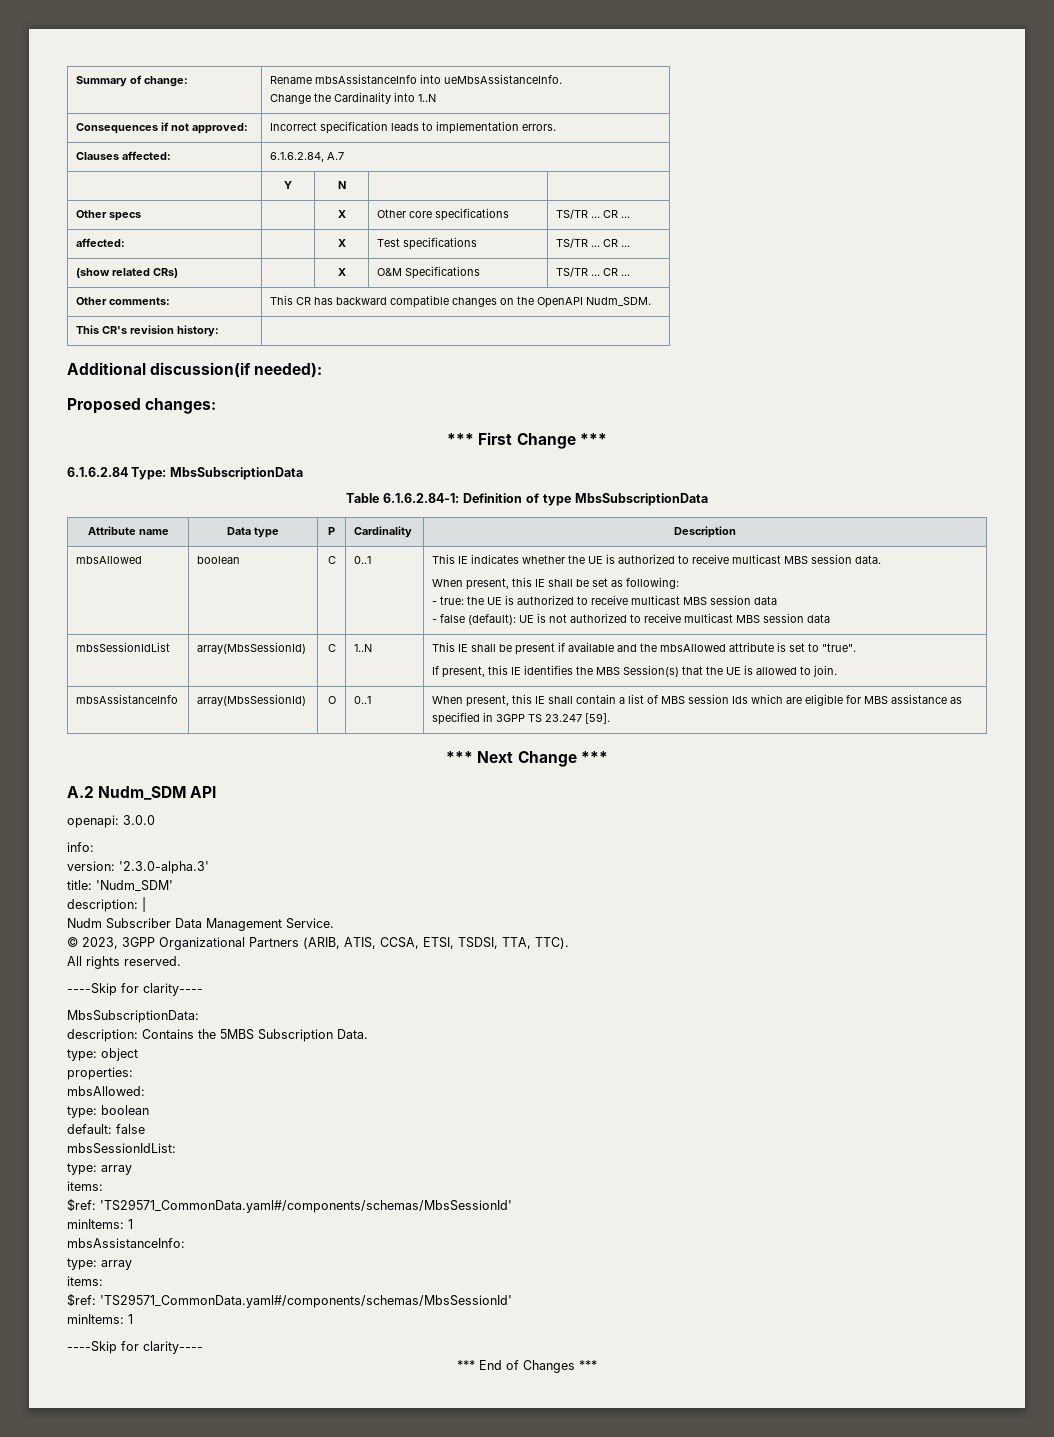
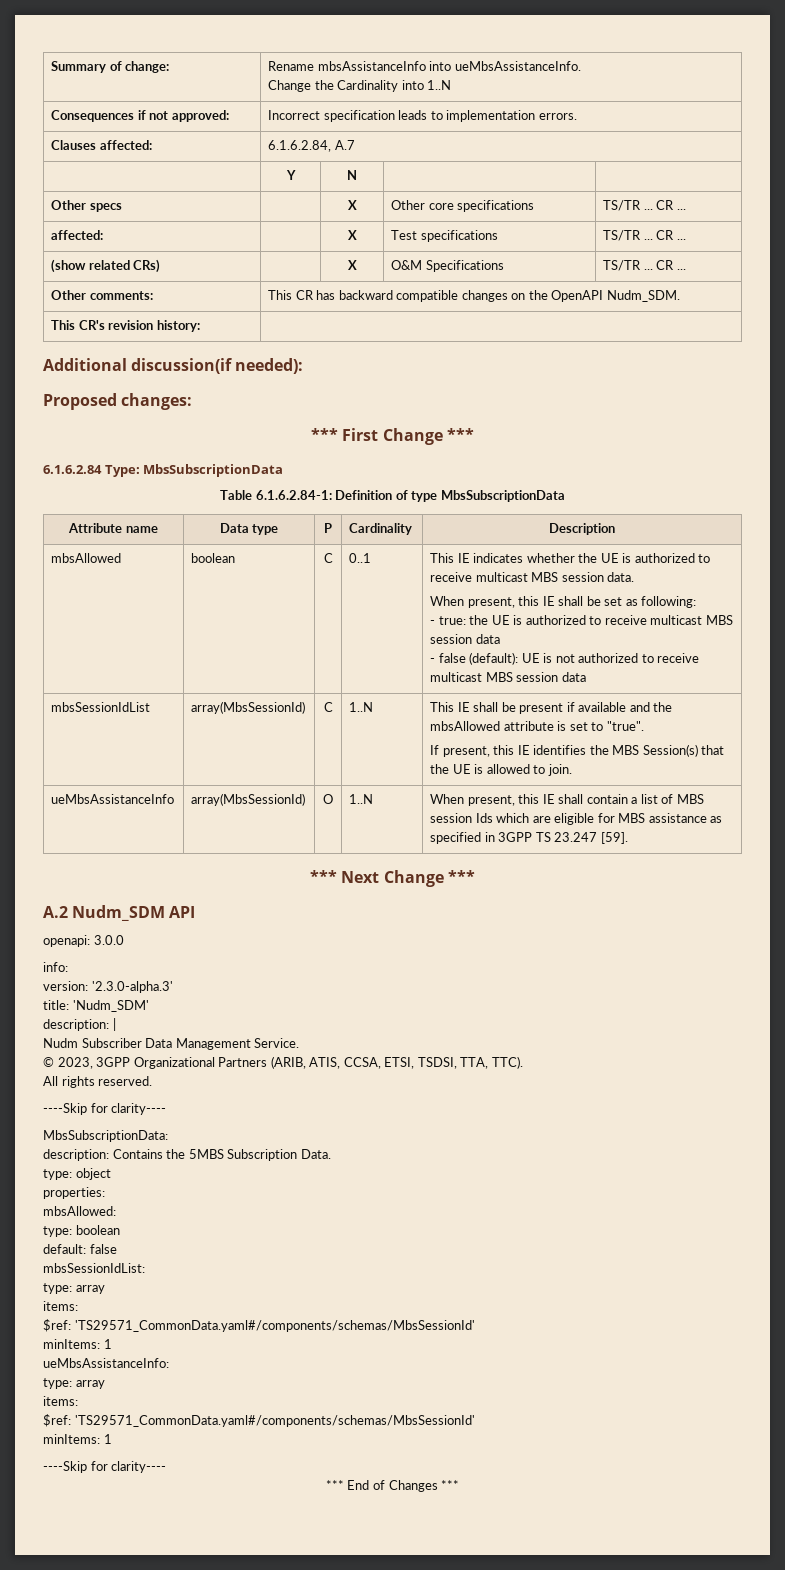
[76,694,179,704] mbsAssistanceInfo -> [51,794,175,804] ueMbsAssistanceInfo
[354,696,372,704] 0..1 -> [349,794,374,804] 1..N
[67,1238,185,1248] mbsAssistanceInfo: -> [43,1358,169,1368] ueMbsAssistanceInfo:

